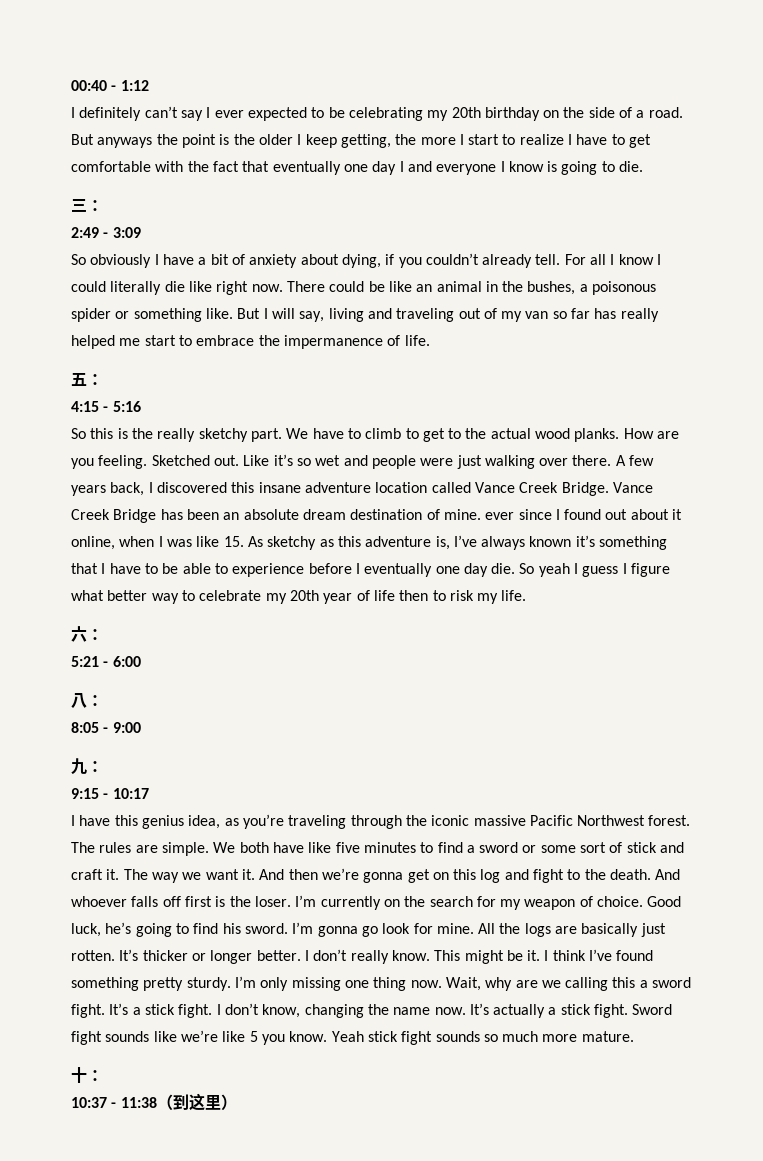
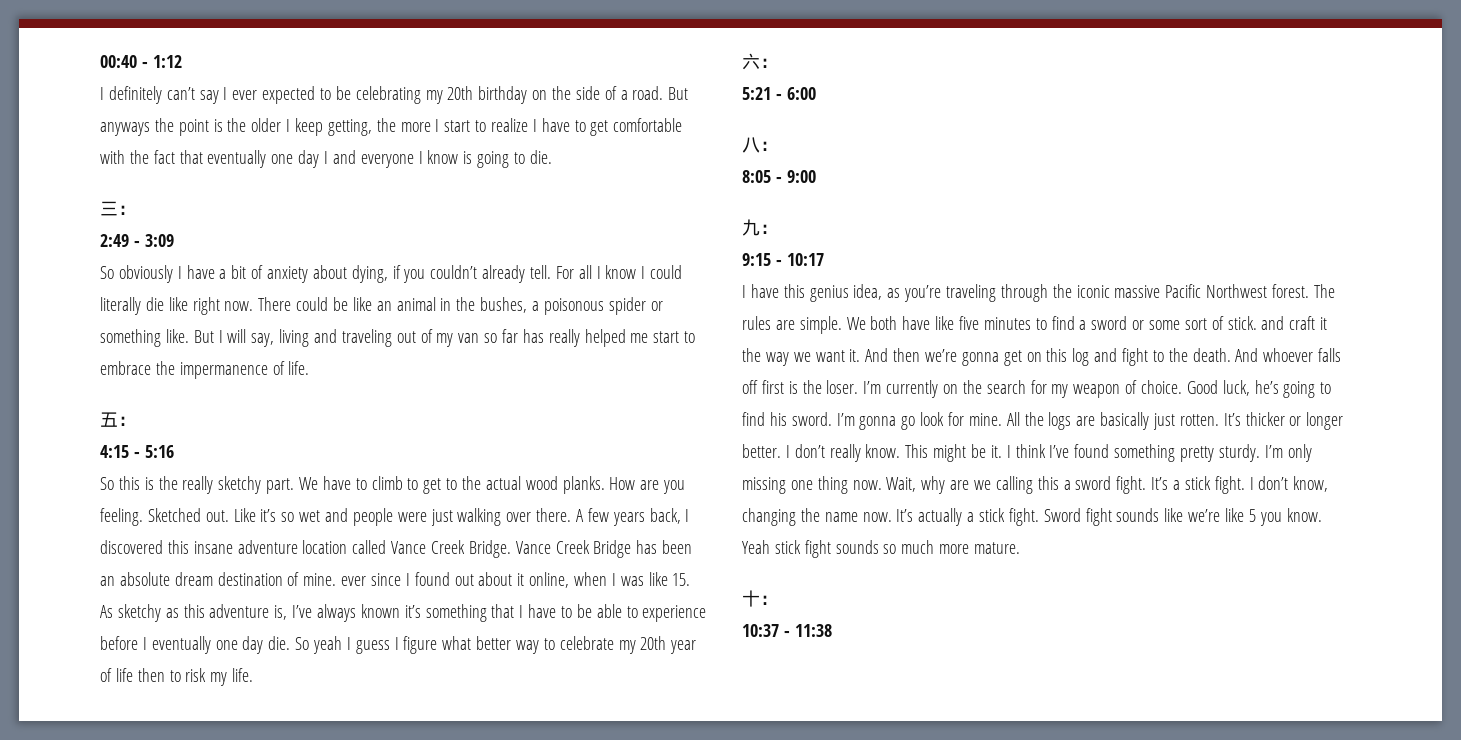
[626,842,657,853] stick -> [1227,316,1257,330] stick.
[106,869,148,880] it. The -> [1320,317,1328,330] [742,348,761,362] it the
[156,1093,237,1111] （到这里） -> (832, 630) none

